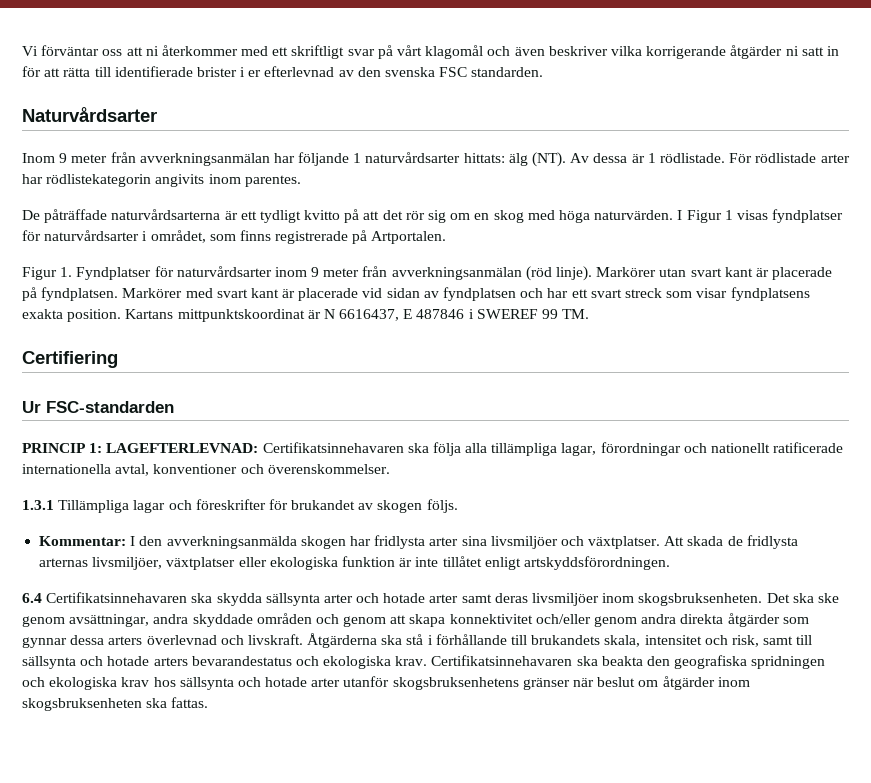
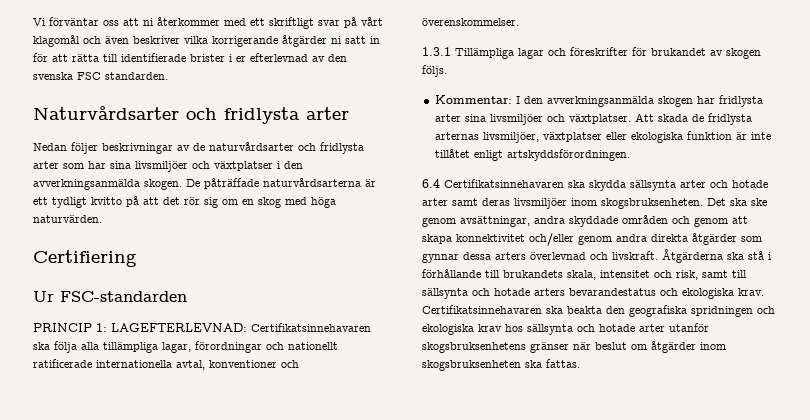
[22,152,850,167] [22,174,301,187] // Inom 9 meter från avverkningsanmälan har följande 1 naturvårdsarter hittats: älg (NT). Av dessa är 1 rödlistade. För rödlistade arter har rödlistekategorin angivits inom parentes. // -> [186,107,349,124] [33,142,364,154] [33,161,303,172] [33,179,182,190] och fridlysta arter // Nedan följer beskrivningar av de naturvårdsarter och fridlysta arter som har sina livsmiljöer och växtplatser i den avverkningsanmälda skogen.
[677,209,844,223] [22,230,447,244] [22,266,833,281] [22,287,810,301] [22,309,590,322] I Figur 1 visas fyndplatser för naturvårdsarter i området, som finns registrerade på Artportalen. // Figur 1. Fyndplatser för naturvårdsarter inom 9 meter från avverkningsanmälan (röd linje). Markörer utan svart kant är placerade på fyndplatsen. Markörer med svart kant är placerade vid sidan av fyndplatsen och har ett svart streck som visar fyndplatsens exakta position. Kartans mittpunktskoordinat är N 6616437, E 487846 i SWEREF 99 TM. -> (102, 219) none

